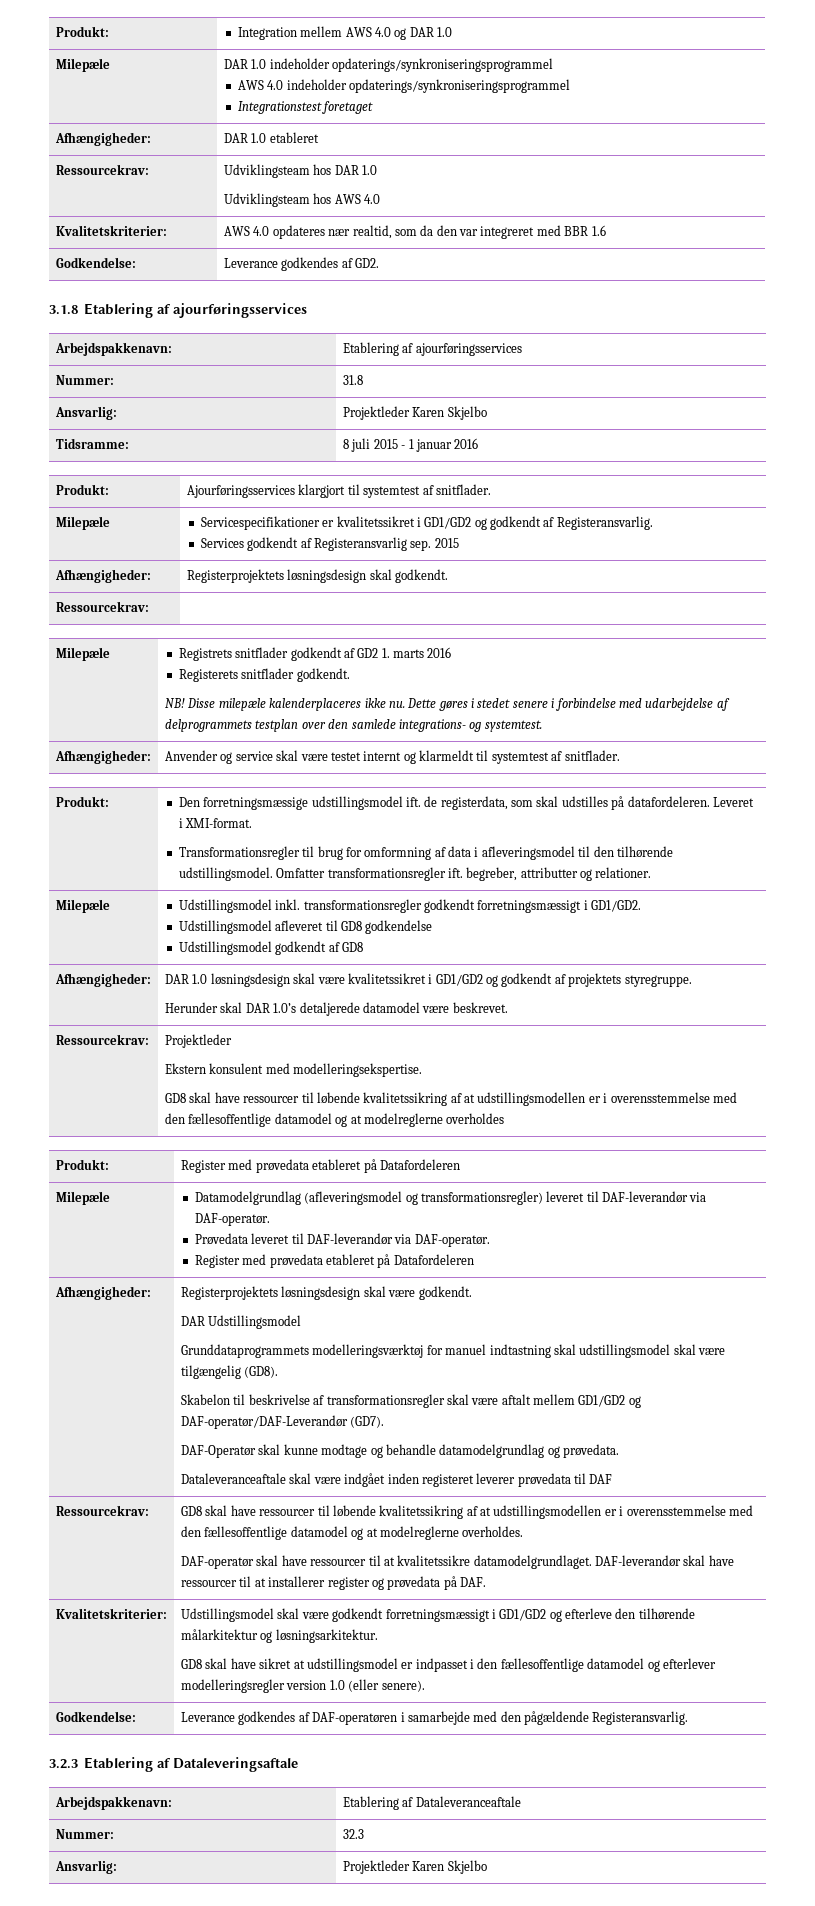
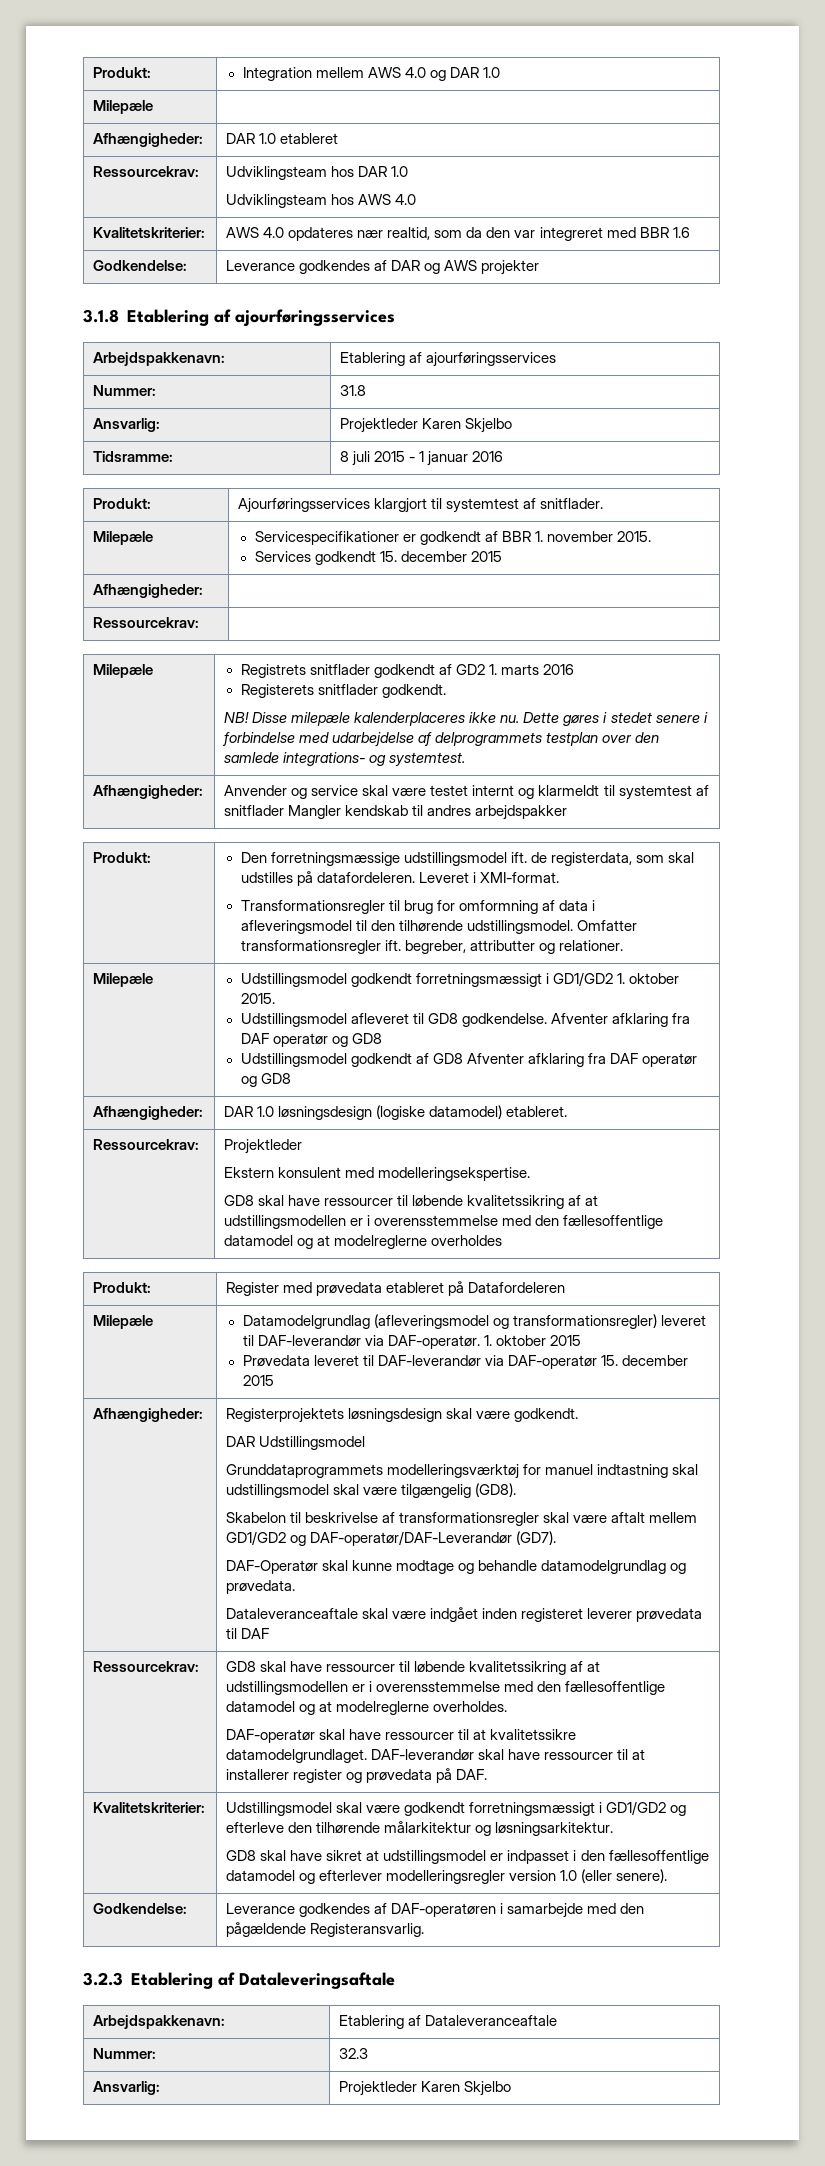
[223,58,554,72] [237,79,570,93] [237,101,374,114] DAR 1.0 indeholder opdaterings/synkroniseringsprogrammel // AWS 4.0 indeholder opdaterings/synkroniseringsprogrammel // Integrationstest foretaget -> (154, 107) none
[355,258,380,268] GD2. -> [391,260,540,275] DAR og AWS projekter
[336,516,653,530] kvalitetssikret i GD1/GD2 og godkendt af Registeransvarlig. -> [419,531,651,545] godkendt af BBR 1. november 2015.
[300,537,459,551] [54,569,151,583] [186,569,449,583] af Registeransvarlig sep. 2015 // Afhængigheder: | Registerprojektets løsningsdesign skal godkendt. -> [379,551,502,562] [93,584,204,598] 15. december 2015 // Afhængigheder: |
[564,750,620,761] snitflader. -> [224,805,568,820] snitflader Mangler kendskab til andres arbejdspakker
[275,899,641,913] inkl. transformationsregler godkendt forretningsmæssigt i GD1/GD2. -> [350,972,679,987] [240,993,275,1004] godkendt forretningsmæssigt i GD1/GD2 1. oktober 2015.
[365,920,433,934] [178,941,363,955] [54,973,151,987] [164,973,692,987] [164,1002,508,1016] godkendelse // Udstillingsmodel godkendt af GD8 // Afhængigheder: | DAR 1.0 løsningsdesign skal være kvalitetssikret i GD1/GD2 og godkendt af projektets styregruppe. // Herunder skal DAR 1.0’s detaljerede datamodel være beskrevet. -> [461,1013,690,1027] [240,1033,382,1047] [240,1053,697,1067] [240,1073,291,1087] [93,1106,204,1120] [224,1105,568,1120] godkendelse. Afventer afklaring fra DAF operatør og GD8 // Udstillingsmodel godkendt af GD8 Afventer afklaring fra DAF operatør og GD8 // Afhængigheder: | DAR 1.0 løsningsdesign (logiske datamodel) etableret.
(270, 1219) none -> [483,1335,581,1346] 1. oktober 2015
[414,1234,490,1247] [194,1254,474,1268] DAF-operatør. // Register med prøvedata etableret på Datafordeleren -> [507,1355,688,1369] [242,1375,274,1386] DAF-operatør 15. december 2015

